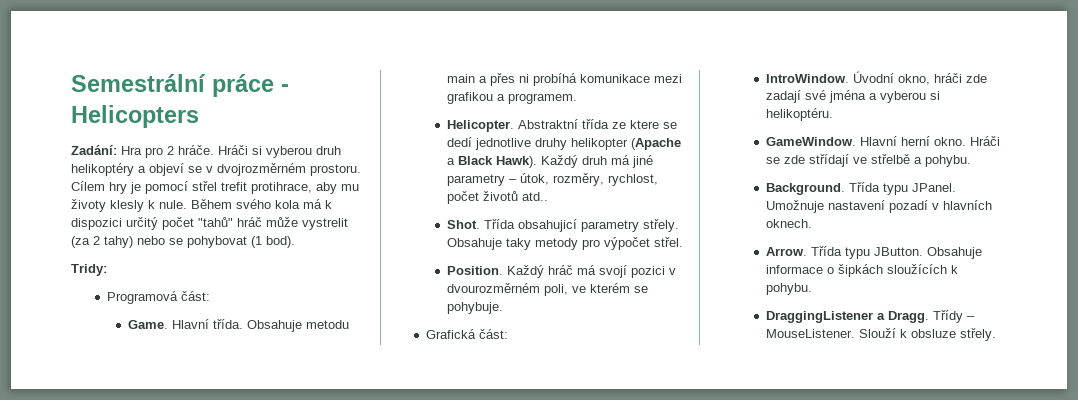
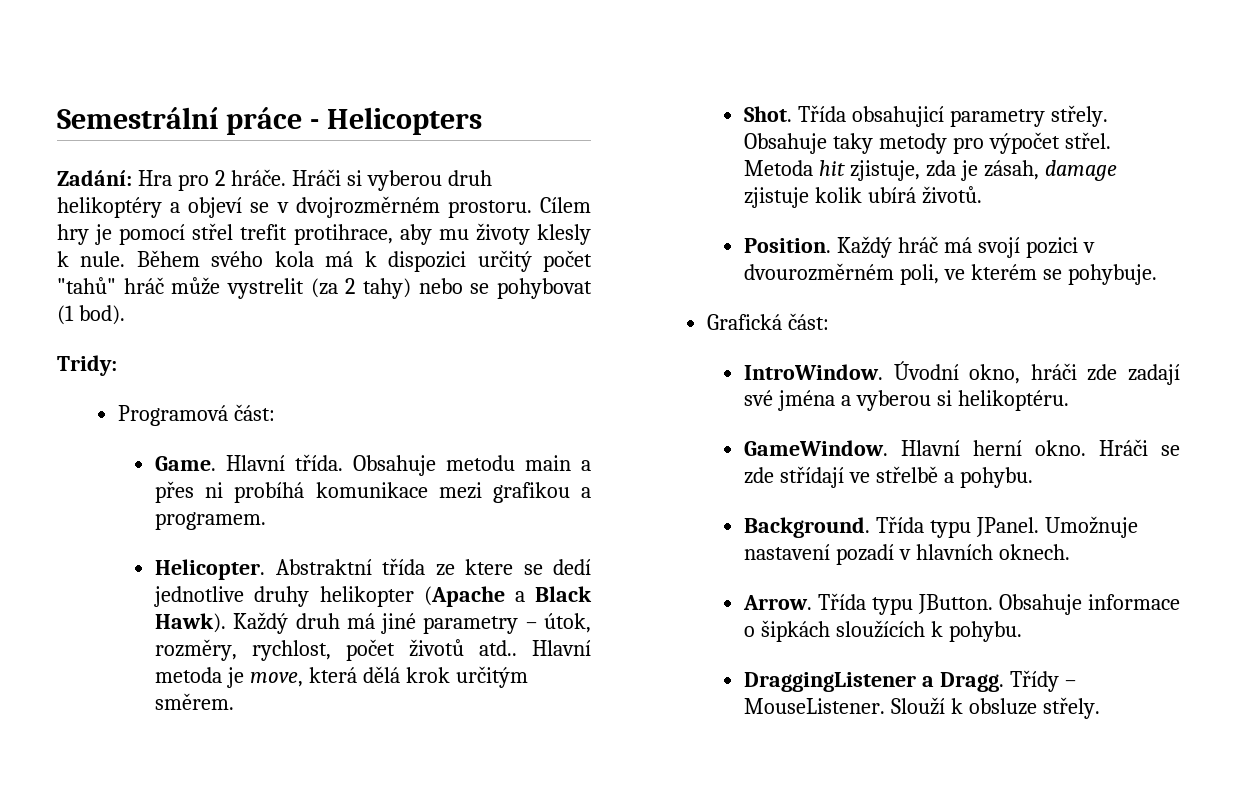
(549, 196) none -> [532,640,591,656] [155,666,528,688] [155,693,235,710] Hlavní metoda je move, která dělá krok určitým směrem.
(684, 242) none -> [744,160,1117,181] [744,186,982,208] Metoda hit zjistuje, zda je zásah, damage zjistuje kolik ubírá životů.

